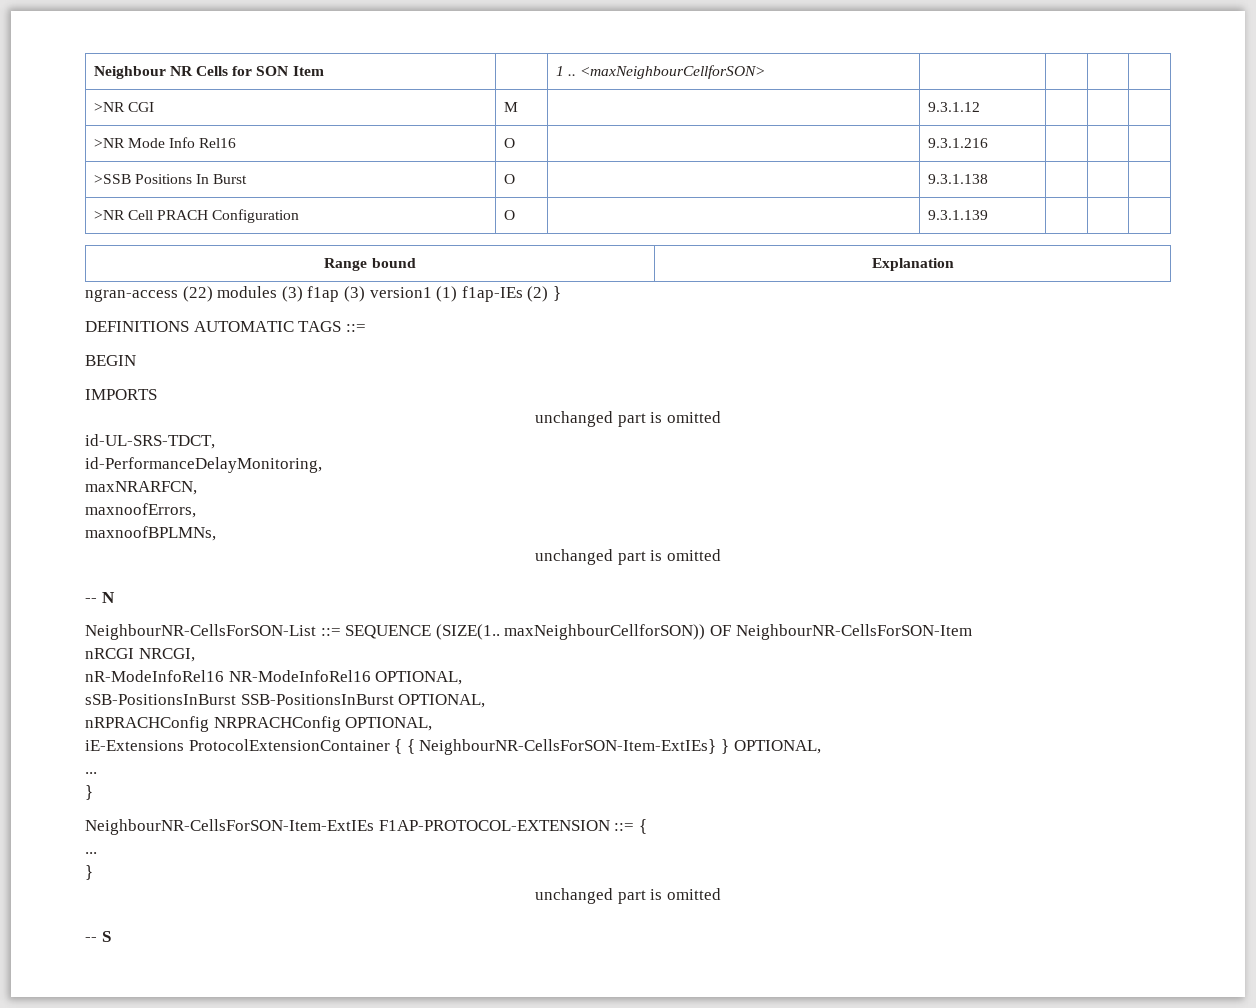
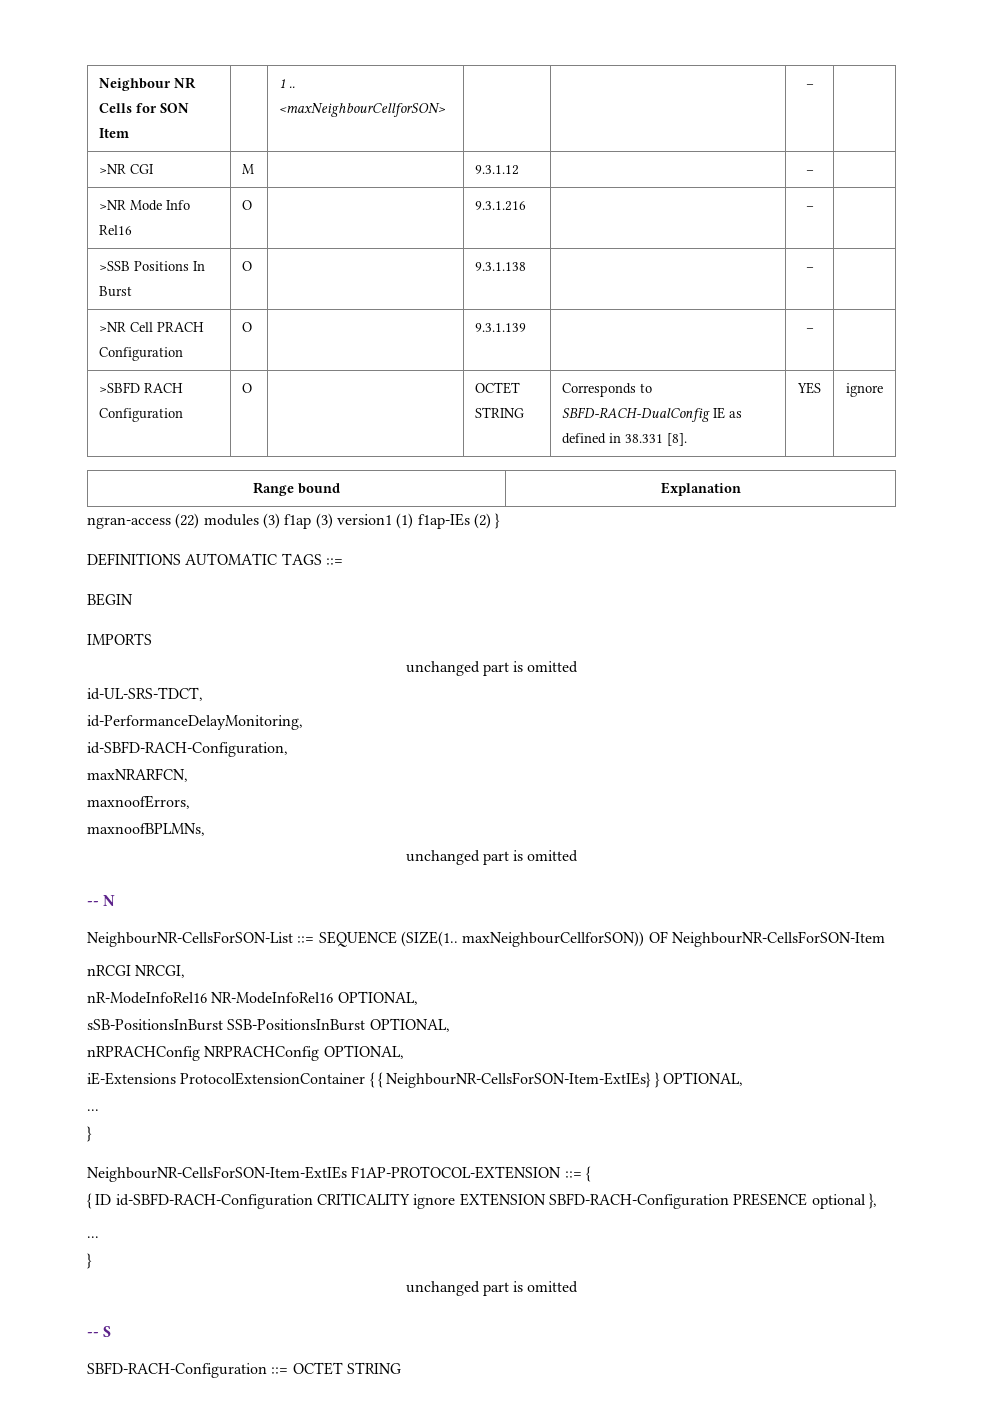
(765, 72) none -> [805,84,814,88] –
(980, 107) none -> [805,170,814,174] –
(988, 143) none -> [805,206,814,210] –
(988, 179) none -> [805,267,814,271] –
(988, 215) | -> [805,328,814,332] [98,382,183,393] [98,408,183,422] [241,383,252,393] [474,382,520,394] [474,407,524,418] [561,383,652,397] [561,407,742,422] [561,433,687,446] [797,382,821,394] [846,383,883,397] – | // >SBFD RACH Configuration | O | | OCTET STRING | Corresponds to SBFD-RACH-DualConfig IE as defined in 38.331 [8]. | YES | ignore
(322, 465) none -> [87,741,288,757] // id-SBFD-RACH-Configuration,
(647, 826) none -> [87,1193,877,1209] // { ID id-SBFD-RACH-Configuration CRITICALITY ignore EXTENSION SBFD-RACH-Configuration PRESENCE optional },
(111, 936) none -> [87,1362,401,1378] // SBFD-RACH-Configuration ::= OCTET STRING

